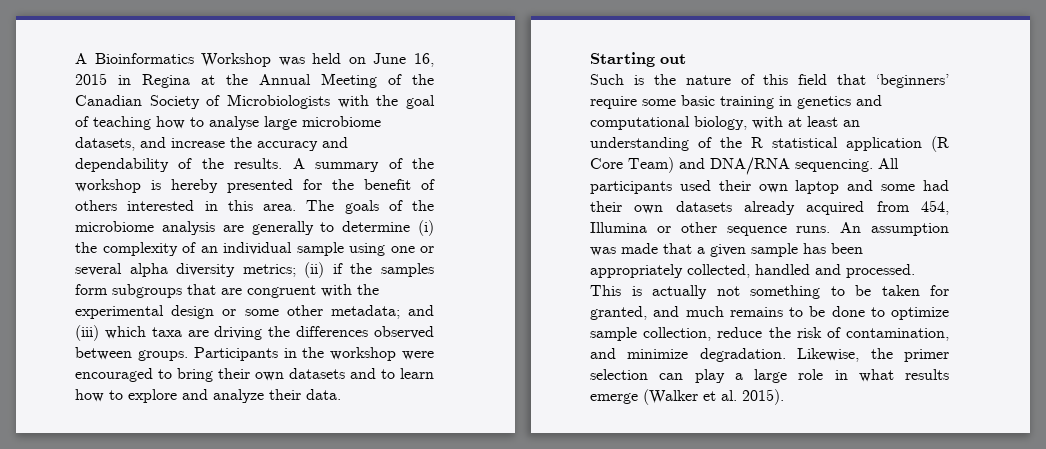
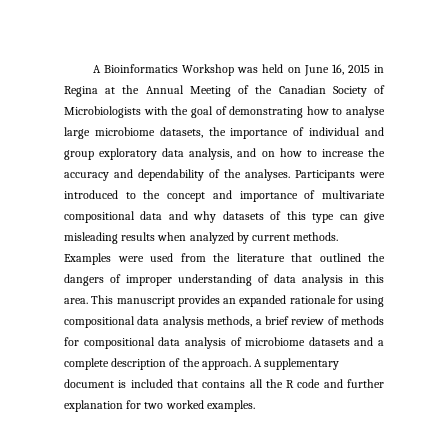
[93,116,151,130] teaching -> [229,106,304,118] demonstrating
[140,137,166,148] and -> [208,127,384,139] [64,148,317,160] the importance of individual and group exploratory data analysis, and on how to
[234,158,434,172] [75,179,435,193] [75,200,434,214] [75,220,434,236] [75,242,434,256] [75,262,434,278] [75,284,379,298] [75,305,434,319] [75,325,434,341] [75,347,435,361] [75,368,434,382] [75,389,341,403] [590,52,686,67] [590,74,949,88] [590,95,882,109] [590,116,860,130] [590,136,949,152] [590,157,899,175] [590,180,949,194] [590,200,949,215] [590,222,949,236] [590,243,863,257] [590,264,915,278] [590,285,949,299] [590,306,949,320] [590,327,949,341] [590,348,949,362] [590,369,949,383] [590,389,784,405] results. A summary of the workshop is hereby presented for the benefit of others interested in this area. The goals of the microbiome analysis are generally to determine (i) the complexity of an individual sample using one or several alpha diversity metrics; (ii) if the samples form subgroups that are congruent with the experimental design or some other metadata; and (iii) which taxa are driving the differences observed between groups. Participants in the workshop were encouraged to bring their own datasets and to learn how to explore and analyze their data. // Starting out // Such is the nature of this field that ‘beginners’ require some basic training in genetics and computational biology, with at least an understanding of the R statistical application (R Core Team) and DNA/RNA sequencing. All participants used their own laptop and some had their own datasets already acquired from 454, Illumina or other sequence runs. An assumption was made that a given sample has been appropriately collected, handled and processed. This is actually not something to be taken for granted, and much remains to be done to optimize sample collection, reduce the risk of contamination, and minimize degradation. Likewise, the primer selection can play a large role in what results emerge (Walker et al. 2015). -> [245,169,385,181] [64,190,385,202] [64,211,385,223] [64,232,339,244] [64,253,385,265] [64,274,384,286] [64,295,384,307] [64,316,384,328] [64,337,384,349] [64,358,340,370] [64,379,385,388] [64,400,255,412] analyses. Participants were introduced to the concept and importance of multivariate compositional data and why datasets of this type can give misleading results when analyzed by current methods. Examples were used from the literature that outlined the dangers of improper understanding of data analysis in this area. This manuscript provides an expanded rationale for using compositional data analysis methods, a brief review of methods for compositional data analysis of microbiome datasets and a complete description of the approach. A supplementary document is included that contains all the R code and further explanation for two worked examples.

